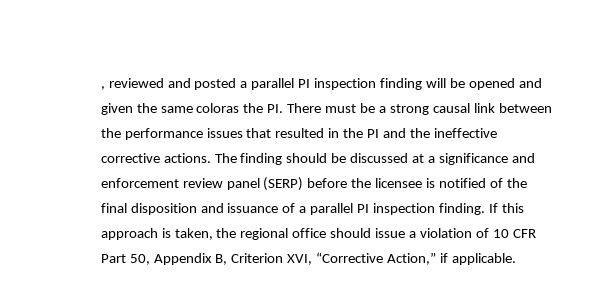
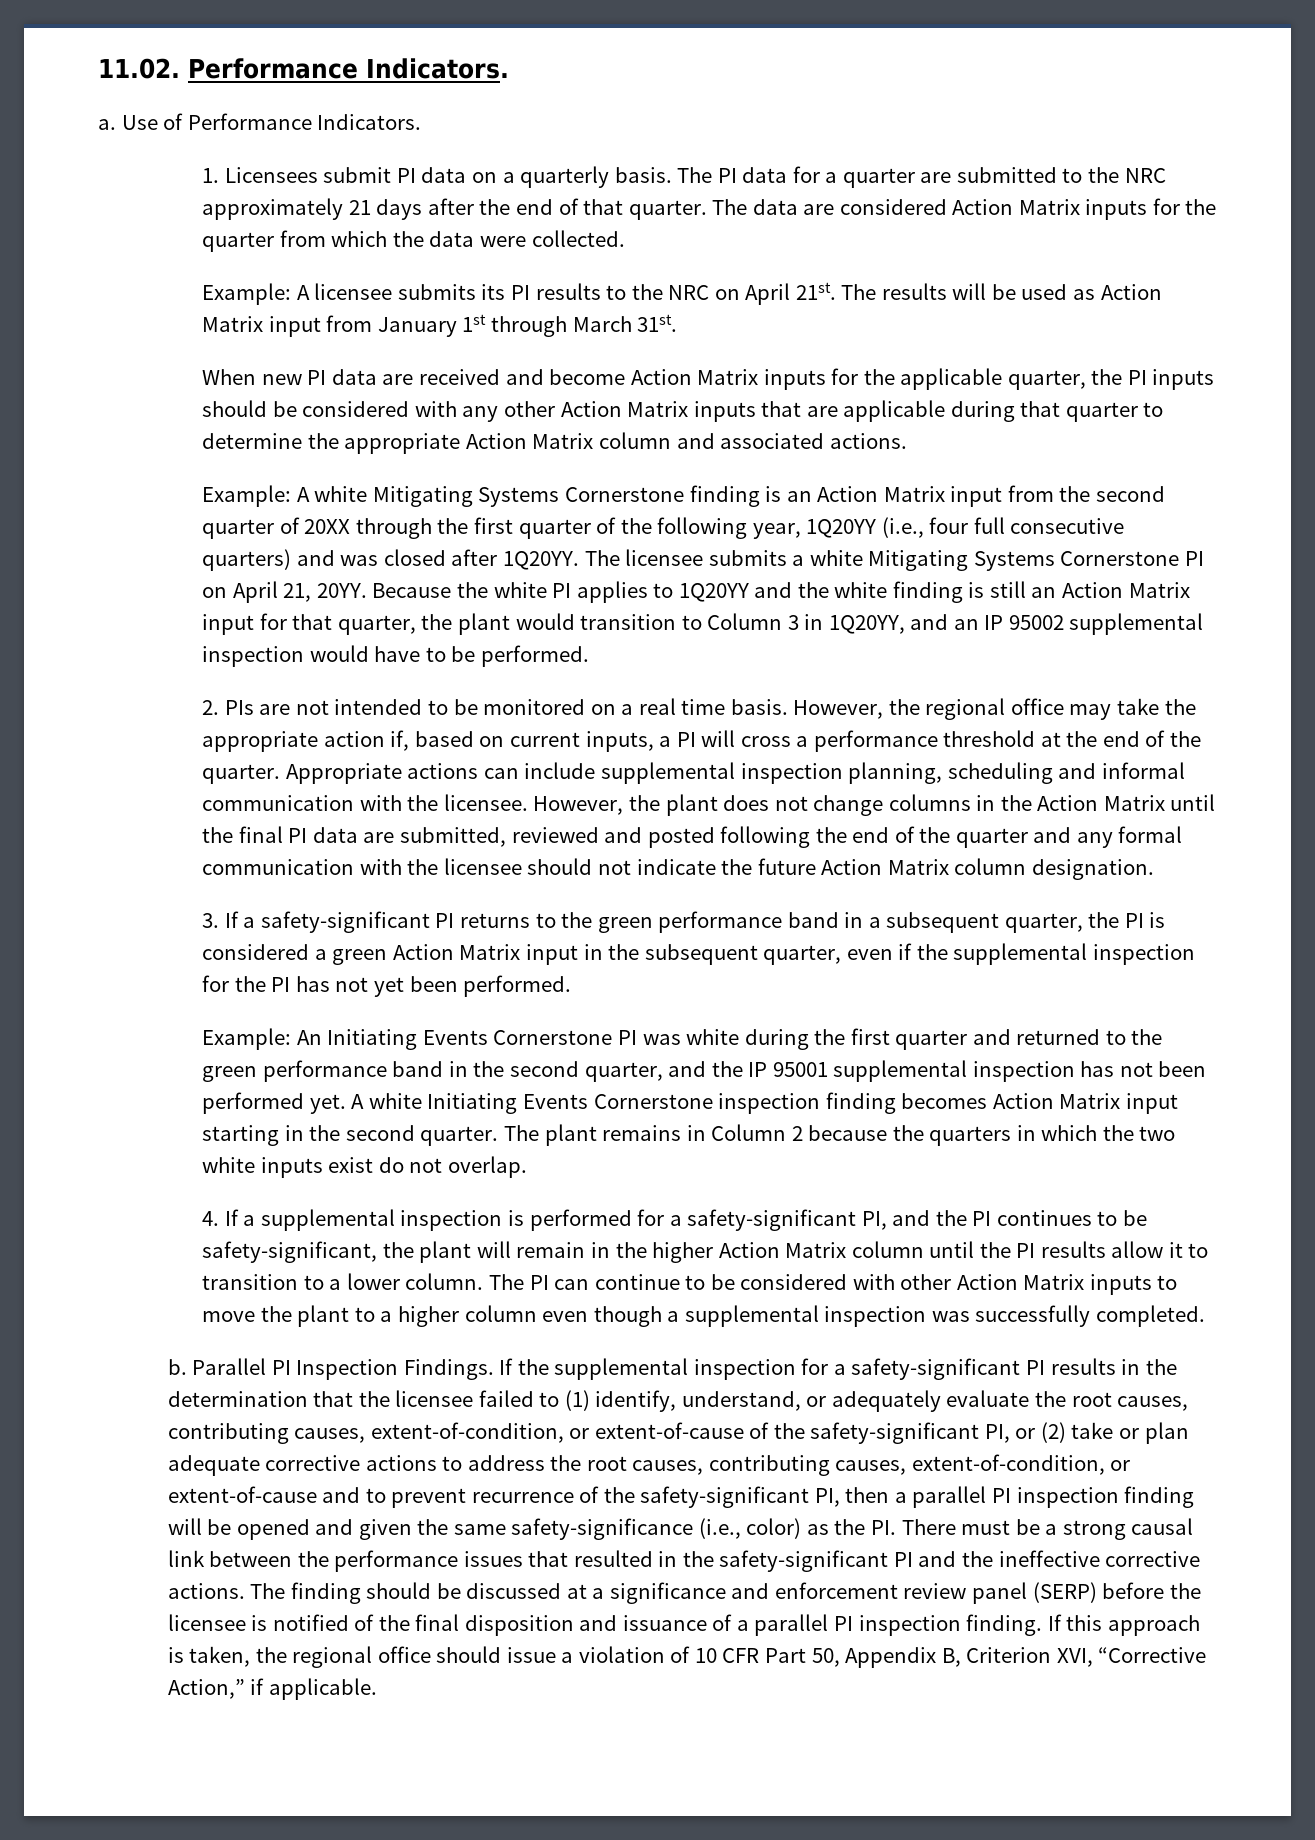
[100,78,237,90] , reviewed and posted -> [98,58,509,79] [98,113,422,130] [202,166,1166,188] [202,198,1217,220] [202,230,625,252] [202,282,1162,305] [202,314,678,337] [202,368,1215,390] [202,400,1164,422] [202,432,907,454] [202,485,1165,507] [202,517,1125,539] [202,549,1204,571] [202,581,1190,603] [202,613,1204,635] [202,645,590,667] [202,698,1196,720] [202,730,1201,752] [202,762,1185,784] [202,794,1216,816] [202,826,1183,848] [202,858,1154,880] [202,911,1166,933] [202,943,1195,965] [202,975,572,997] [202,1028,1163,1050] [202,1060,1207,1082] [202,1092,1178,1114] [202,1124,1176,1146] [202,1156,528,1178] [202,1209,1147,1231] [202,1241,1209,1263] [202,1273,1178,1295] [202,1305,1205,1327] [167,1358,1177,1380] [167,1390,1189,1412] [167,1422,1189,1444] [167,1454,1131,1476] [167,1486,890,1508] 11.02. Performance Indicators. // a. Use of Performance Indicators. // 1. Licensees submit PI data on a quarterly basis. The PI data for a quarter are submitted to the NRC approximately 21 days after the end of that quarter. The data are considered Action Matrix inputs for the quarter from which the data were collected. // Example: A licensee submits its PI results to the NRC on April 21st. The results will be used as Action Matrix input from January 1st through March 31st. // When new PI data are received and become Action Matrix inputs for the applicable quarter, the PI inputs should be considered with any other Action Matrix inputs that are applicable during that quarter to determine the appropriate Action Matrix column and associated actions. // Example: A white Mitigating Systems Cornerstone finding is an Action Matrix input from the second quarter of 20XX through the first quarter of the following year, 1Q20YY (i.e., four full consecutive quarters) and was closed after 1Q20YY. The licensee submits a white Mitigating Systems Cornerstone PI on April 21, 20YY. Because the white PI applies to 1Q20YY and the white finding is still an Action Matrix input for that quarter, the plant would transition to Column 3 in 1Q20YY, and an IP 95002 supplemental inspection would have to be performed. // 2. PIs are not intended to be monitored on a real time basis. However, the regional office may take the appropriate action if, based on current inputs, a PI will cross a performance threshold at the end of the quarter. Appropriate actions can include supplemental inspection planning, scheduling and informal communication with the licensee. However, the plant does not change columns in the Action Matrix until the final PI data are submitted, reviewed and posted following the end of the quarter and any formal communication with the licensee should not indicate the future Action Matrix column designation. // 3. If a safety-significant PI returns to the green performance band in a subsequent quarter, the PI is considered a green Action Matrix input in the subsequent quarter, even if the supplemental inspection for the PI has not yet been performed. // Example: An Initiating Events Cornerstone PI was white during the first quarter and returned to the green performance band in the second quarter, and the IP 95001 supplemental inspection has not been performed yet. A white Initiating Events Cornerstone inspection finding becomes Action Matrix input starting in the second quarter. The plant remains in Column 2 because the quarters in which the two white inputs exist do not overlap. // 4. If a supplemental inspection is performed for a safety-significant PI, and the PI continues to be safety-significant, the plant will remain in the higher Action Matrix column until the PI results allow it to transition to a lower column. The PI can continue to be considered with other Action Matrix inputs to move the plant to a higher column even though a supplemental inspection was successfully completed. // b. Parallel PI Inspection Findings. If the supplemental inspection for a safety-significant PI results in the determination that the licensee failed to (1) identify, understand, or adequately evaluate the root causes, contributing causes, extent-of-condition, or extent-of-cause of the safety-significant PI, or (2) take or plan adequate corrective actions to address the root causes, contributing causes, extent-of-condition, or extent-of-cause and to prevent recurrence of the safety-significant PI, then
[196,103,240,113] coloras -> [511,1518,829,1540] safety-significance (i.e., color) as
(364, 133) none -> [719,1550,889,1572] safety-significant

